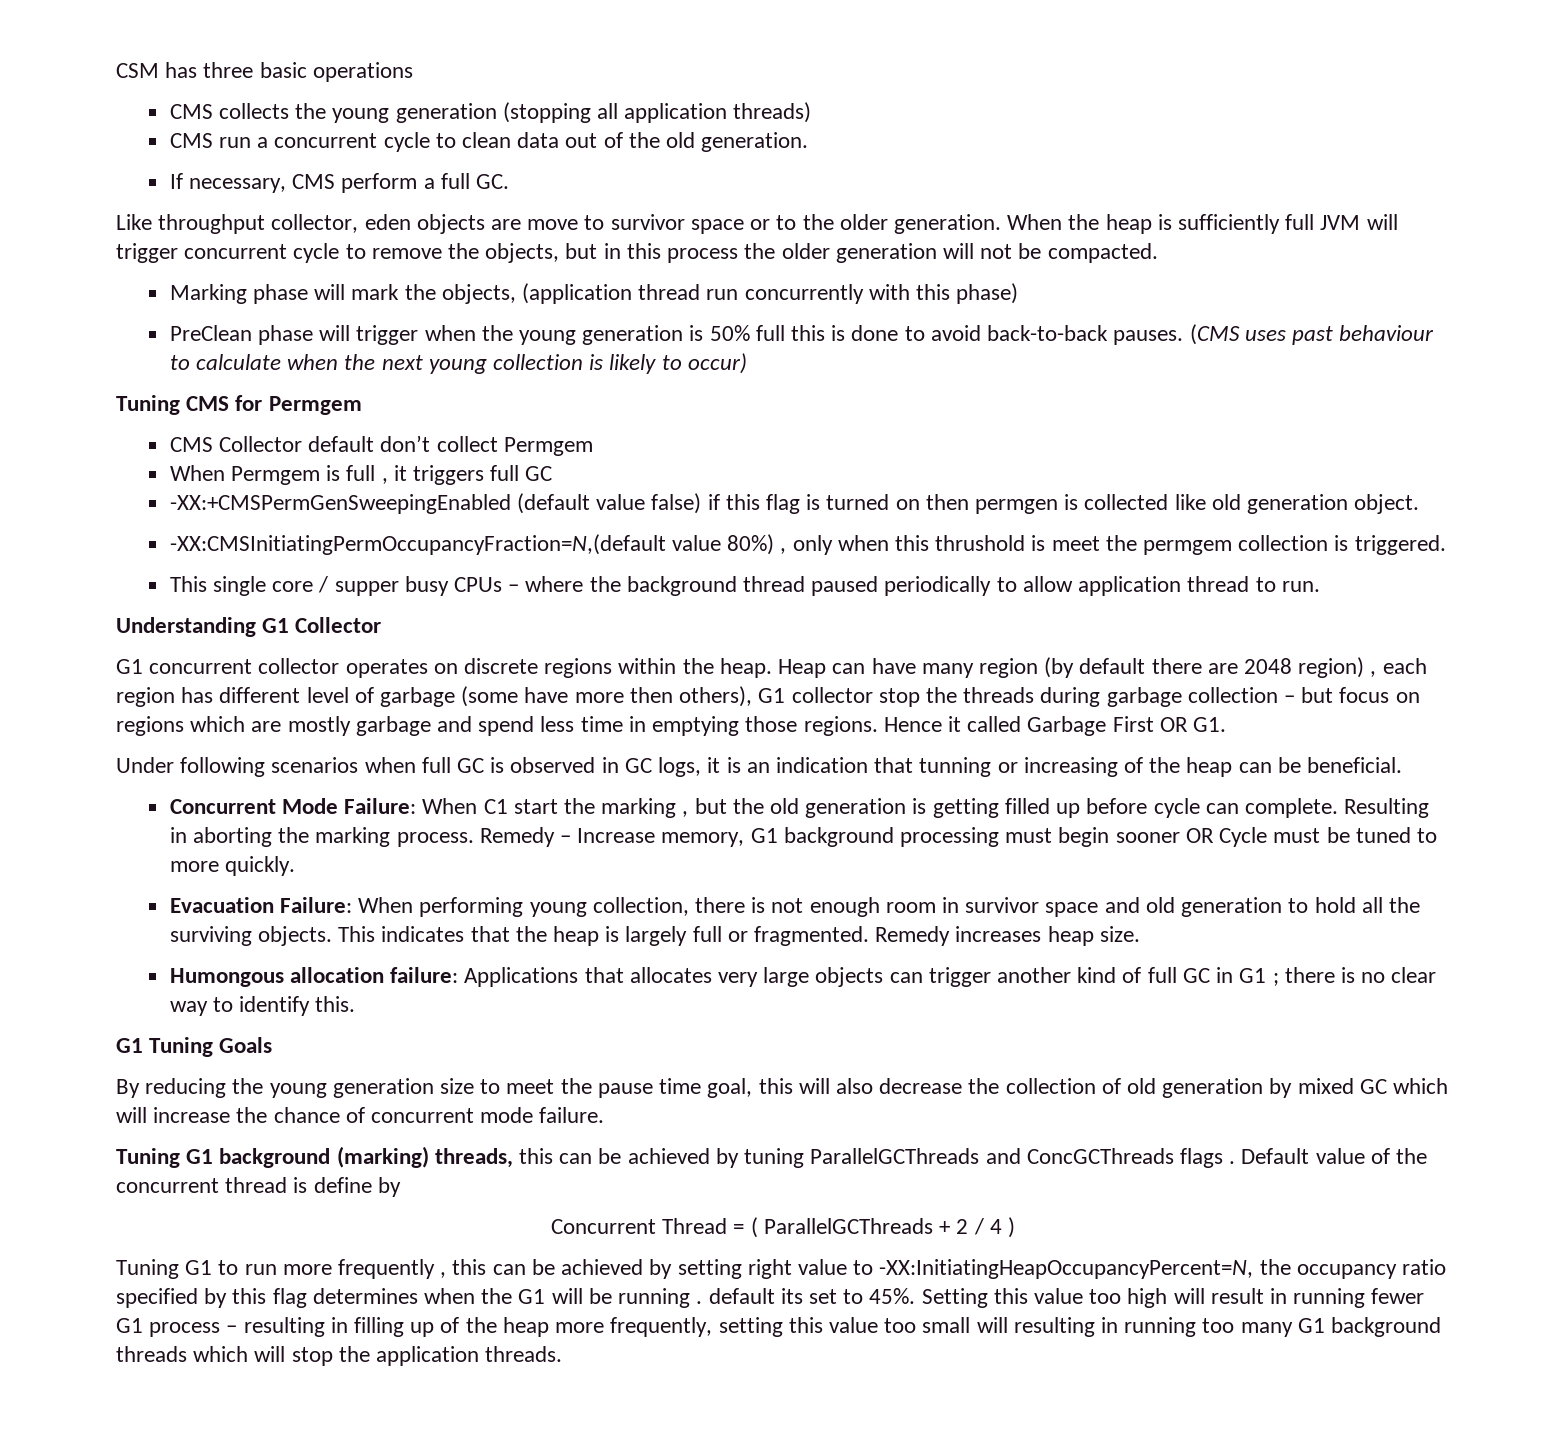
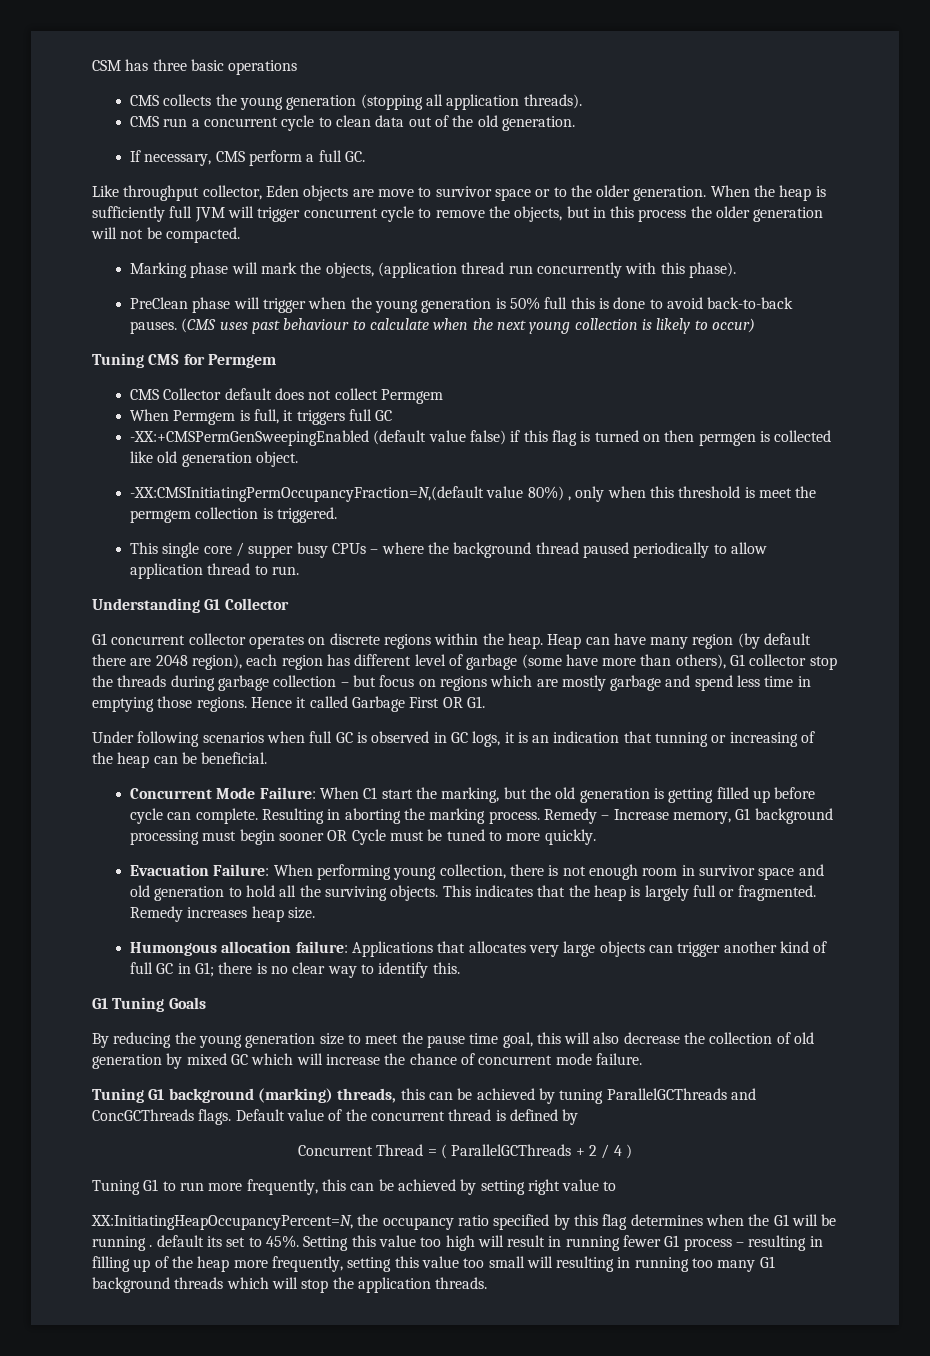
[733,102,812,123] threads) -> [523,94,582,109] threads).
[364,214,411,230] eden -> [265,185,299,197] Eden
[956,283,1019,304] phase) -> [688,262,736,278] phase).
[380,435,431,452] don’t -> [275,388,332,400] does not
[346,465,388,484] full , -> [254,409,280,424] full,
[935,535,1026,551] thrushold -> [678,486,741,498] threshold
[1298,657,1377,678] region) , -> [191,654,242,670] region),
[629,687,673,703] then -> [640,654,672,666] than
[601,798,689,818] marking , -> [441,787,500,803] marking,
[1239,968,1279,986] G1 ; -> [195,962,215,977] G1;
[1179,1148,1236,1168] flags . -> [198,1109,232,1125] flags.
[313,1177,372,1193] define -> [509,1109,558,1121] defined
[338,1259,447,1279] frequently , -> [246,1179,318,1195] frequently,
[879,1259,1254,1279] -XX:InitiatingHeapOccupancyPercent=N, -> [91,1215,353,1230] // XX:InitiatingHeapOccupancyPercent=N,

